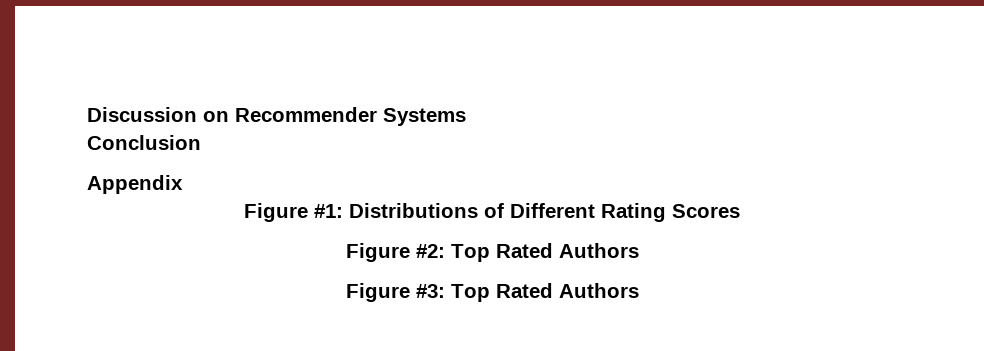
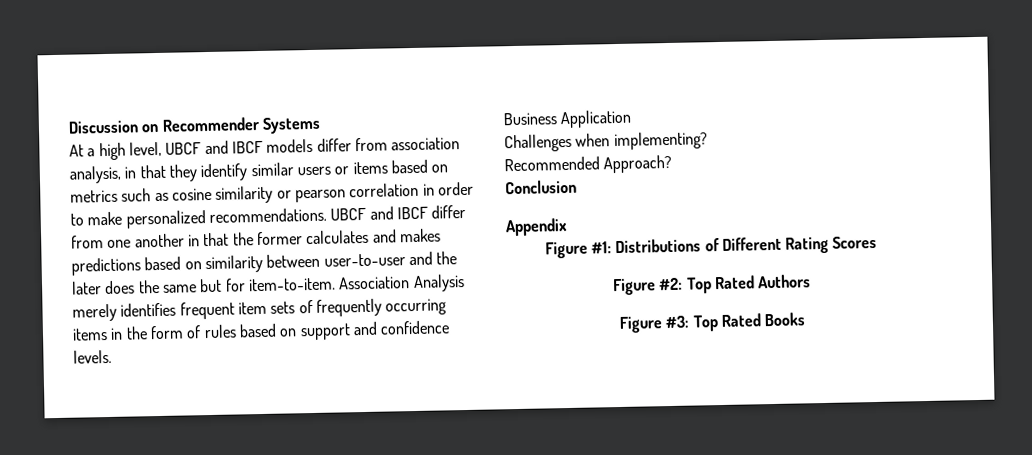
(466, 117) none -> [69,137,461,161] [69,159,449,184] [70,181,474,204] [70,204,467,229] [71,228,441,249] [71,251,458,276] [71,274,465,295] [72,298,448,322] [72,320,451,341] [73,349,112,364] [503,109,633,129] [504,131,708,153] [504,154,673,174] // At a high level, UBCF and IBCF models differ from association analysis, in that they identify similar users or items based on metrics such as cosine similarity or pearson correlation in order to make personalized recommendations. UBCF and IBCF differ from one another in that the former calculates and makes predictions based on similarity between user-to-user and the later does the same but for item-to-item. Association Analysis merely identifies frequent item sets of frequently occurring items in the form of rules based on support and confidence levels. // Business Application // Challenges when implementing? // Recommended Approach?
[558,283,639,298] Authors -> [764,312,806,327] Books

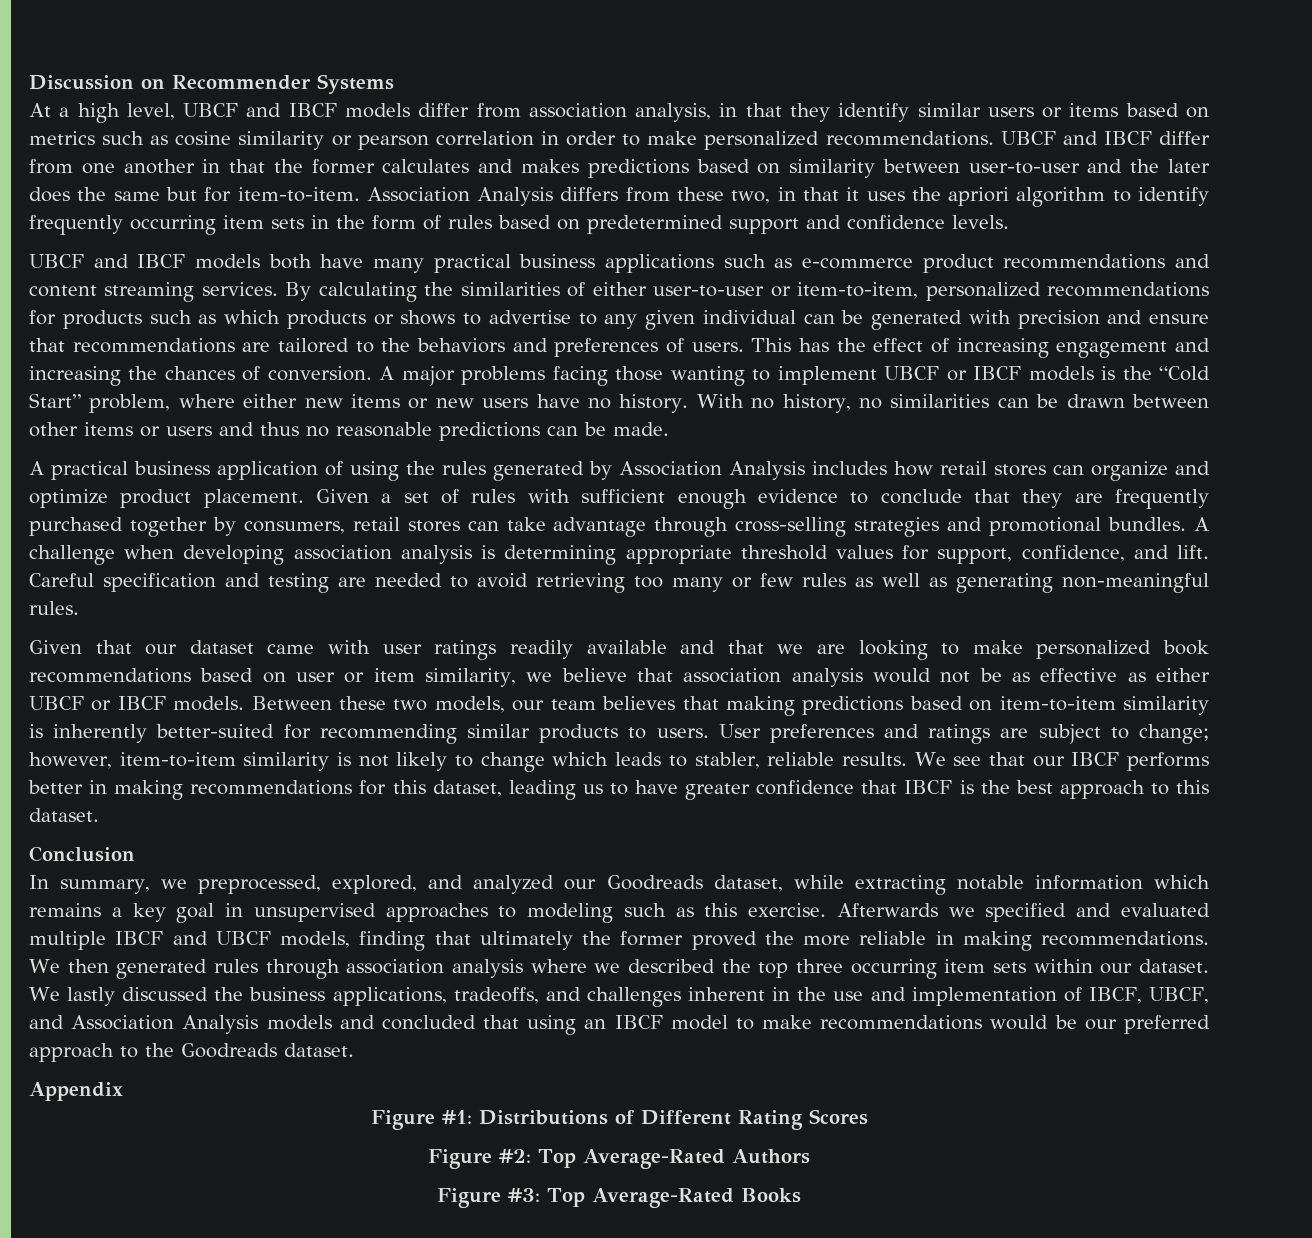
[72,298,448,322] [72,328,108,341] merely identifies frequent item sets of frequently occurring items -> [560,187,1209,207] [29,215,304,235] differs from these two, in that it uses the apriori algorithm to identify frequently occurring item sets
(298, 332) none -> [587,215,723,234] predetermined
[503,109,633,129] [504,131,708,153] [504,154,673,174] [505,179,577,195] Business Application // Challenges when implementing? // Recommended Approach? // Conclusion -> [29,254,1210,273] [29,282,1209,302] [29,310,1209,330] [29,338,1210,358] [29,366,1210,386] [29,393,1210,413] [29,422,669,441] [29,461,1210,481] [29,489,1209,509] [29,517,1209,537] [29,545,1209,565] [29,573,1209,593] [29,601,79,615] [29,640,1209,660] [29,668,1210,687] [29,696,1209,716] [29,724,1209,744] [29,752,1210,772] [28,780,1209,800] [29,808,99,822] [29,846,135,862] [29,875,1210,895] [29,903,1210,923] [29,931,1209,951] [29,959,1209,979] [29,987,1210,1007] [29,1015,1210,1035] [29,1043,354,1062] UBCF and IBCF models both have many practical business applications such as e-commerce product recommendations and content streaming services. By calculating the similarities of either user-to-user or item-to-item, personalized recommendations for products such as which products or shows to advertise to any given individual can be generated with precision and ensure that recommendations are tailored to the behaviors and preferences of users. This has the effect of increasing engagement and increasing the chances of conversion. A major problems facing those wanting to implement UBCF or IBCF models is the “Cold Start” problem, where either new items or new users have no history. With no history, no similarities can be drawn between other items or users and thus no reasonable predictions can be made. // A practical business application of using the rules generated by Association Analysis includes how retail stores can organize and optimize product placement. Given a set of rules with sufficient enough evidence to conclude that they are frequently purchased together by consumers, retail stores can take advantage through cross-selling strategies and promotional bundles. A challenge when developing association analysis is determining appropriate threshold values for support, confidence, and lift. Careful specification and testing are needed to avoid retrieving too many or few rules as well as generating non-meaningful rules. // Given that our dataset came with user ratings readily available and that we are looking to make personalized book recommendations based on user or item similarity, we believe that association analysis would not be as effective as either UBCF or IBCF models. Between these two models, our team believes that making predictions based on item-to-item similarity is inherently better-suited for recommending similar products to users. User preferences and ratings are subject to change; however, item-to-item similarity is not likely to change which leads to stabler, reliable results. We see that our IBCF performs better in making recommendations for this dataset, leading us to have greater confidence that IBCF is the best approach to this dataset. // Conclusion // In summary, we preprocessed, explored, and analyzed our Goodreads dataset, while extracting notable information which remains a key goal in unsupervised approaches to modeling such as this exercise. Afterwards we specified and evaluated multiple IBCF and UBCF models, finding that ultimately the former proved the more reliable in making recommendations. We then generated rules through association analysis where we described the top three occurring item sets within our dataset. We lastly discussed the business applications, tradeoffs, and challenges inherent in the use and implementation of IBCF, UBCF, and Association Analysis models and concluded that using an IBCF model to make recommendations would be our preferred approach to the Goodreads dataset.
[713,275,755,290] Rated -> [582,1149,726,1169] Average-Rated
[720,313,761,328] Rated -> [591,1188,735,1208] Average-Rated

